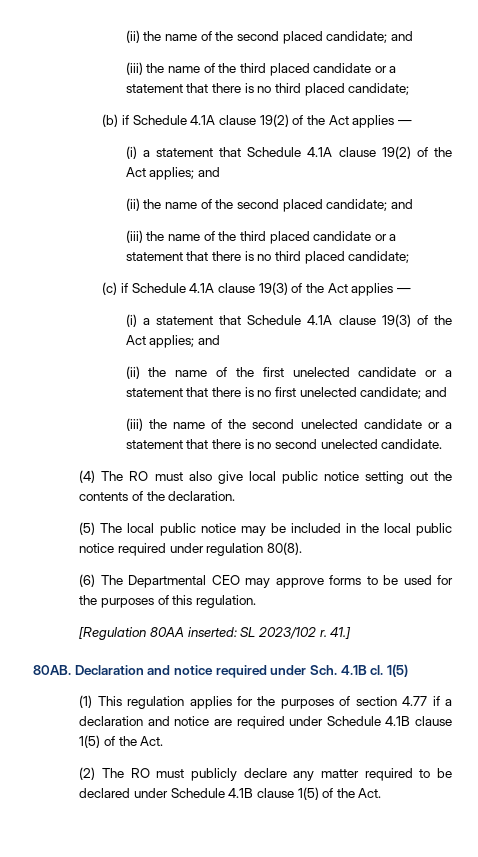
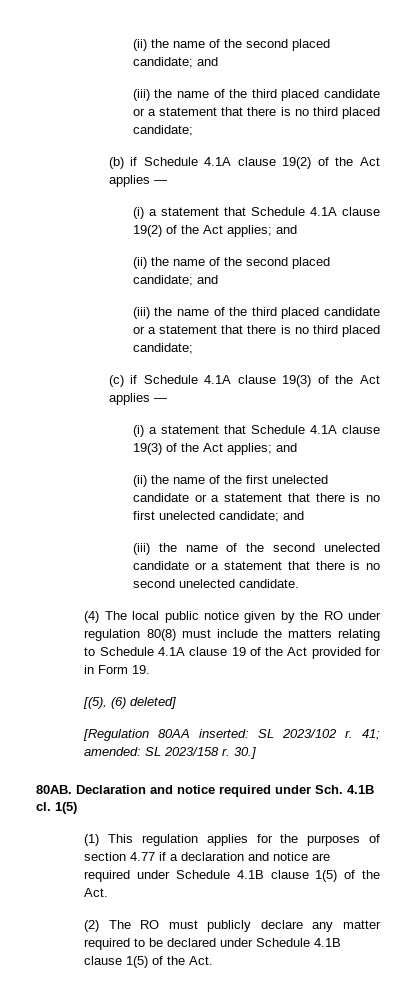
[129,471,452,484] [79,491,236,501] [79,522,452,536] [79,542,302,556] [79,574,453,588] [79,595,256,608] RO must also give local public notice setting out the contents of the declaration. // (5) The local public notice may be included in the local public notice required under regulation 80(8). // (6) The Departmental CEO may approve forms to be used for the purposes of this regulation. -> [132,611,382,623] [84,629,380,641] [84,647,381,659] [84,665,151,674] [83,697,177,709] local public notice given by the RO under regulation 80(8) must include the matters relating to Schedule 4.1A clause 19 of the Act provided for in Form 19. // [(5), (6) deleted]
[330,627,352,639] 41.] -> [362,729,380,740] [84,747,257,759] 41; amended: SL 2023/158 r. 30.]

